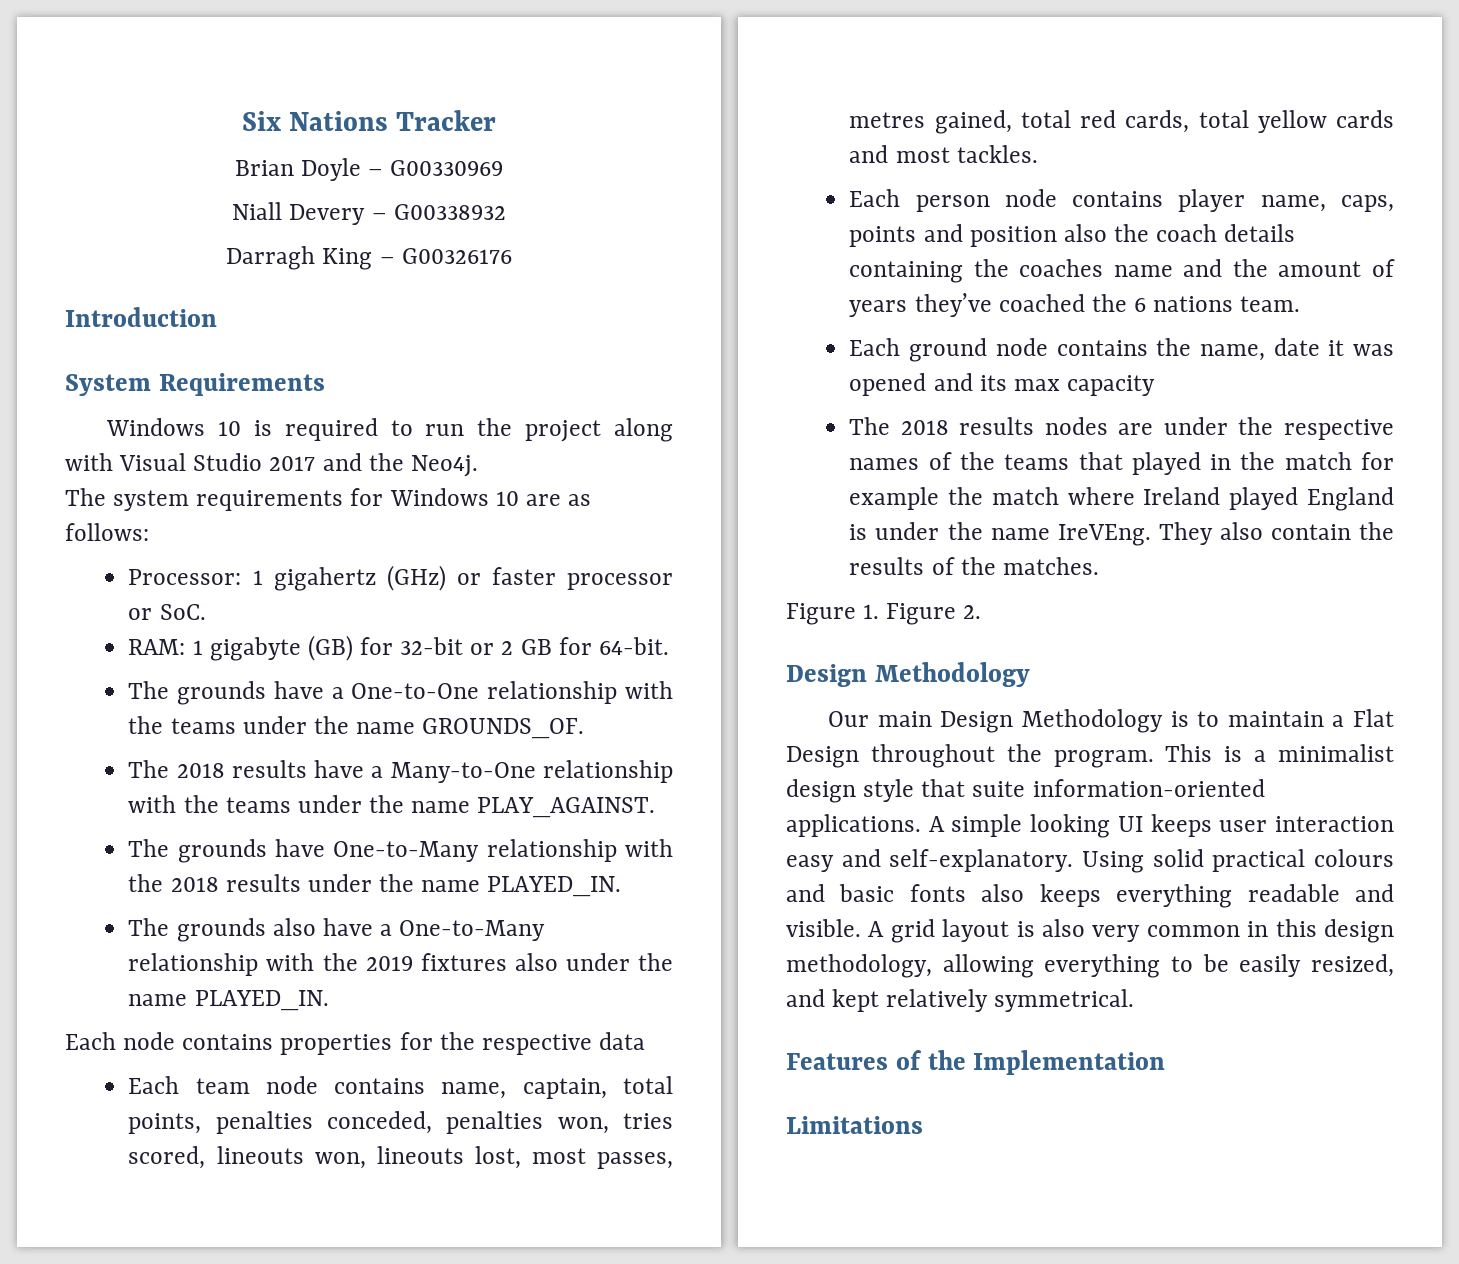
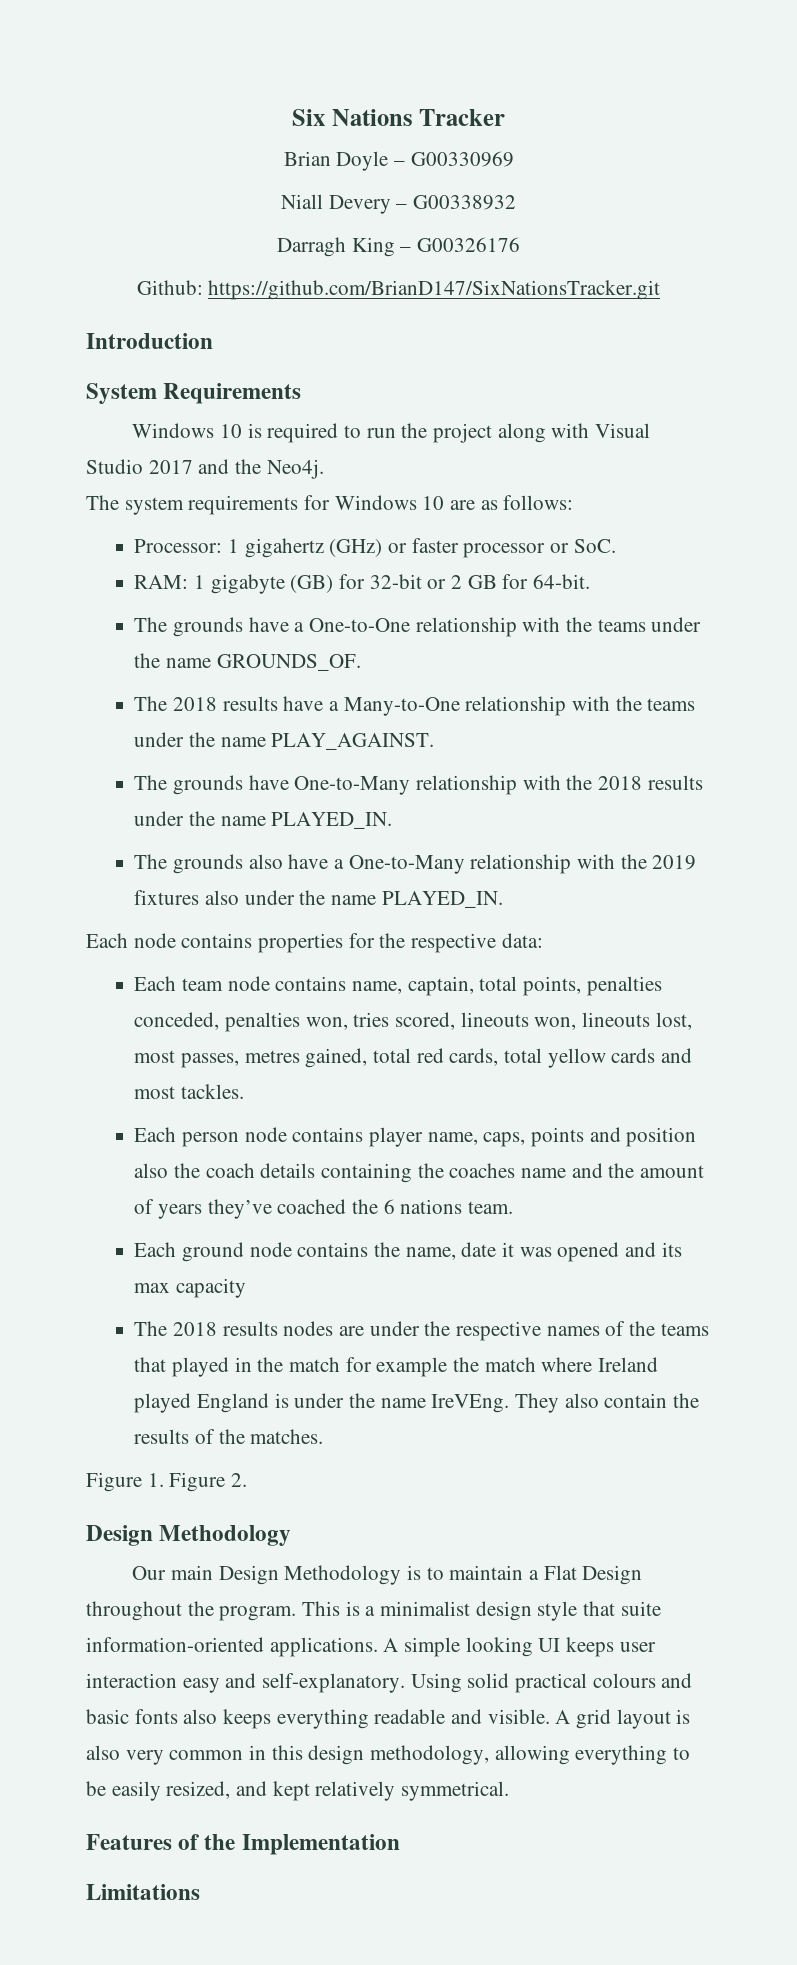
(512, 256) none -> [136,280,661,300] // Github: https://github.com/BrianD147/SixNationsTracker.git
[599,1032,646,1050] data -> [501,933,543,948] data:

